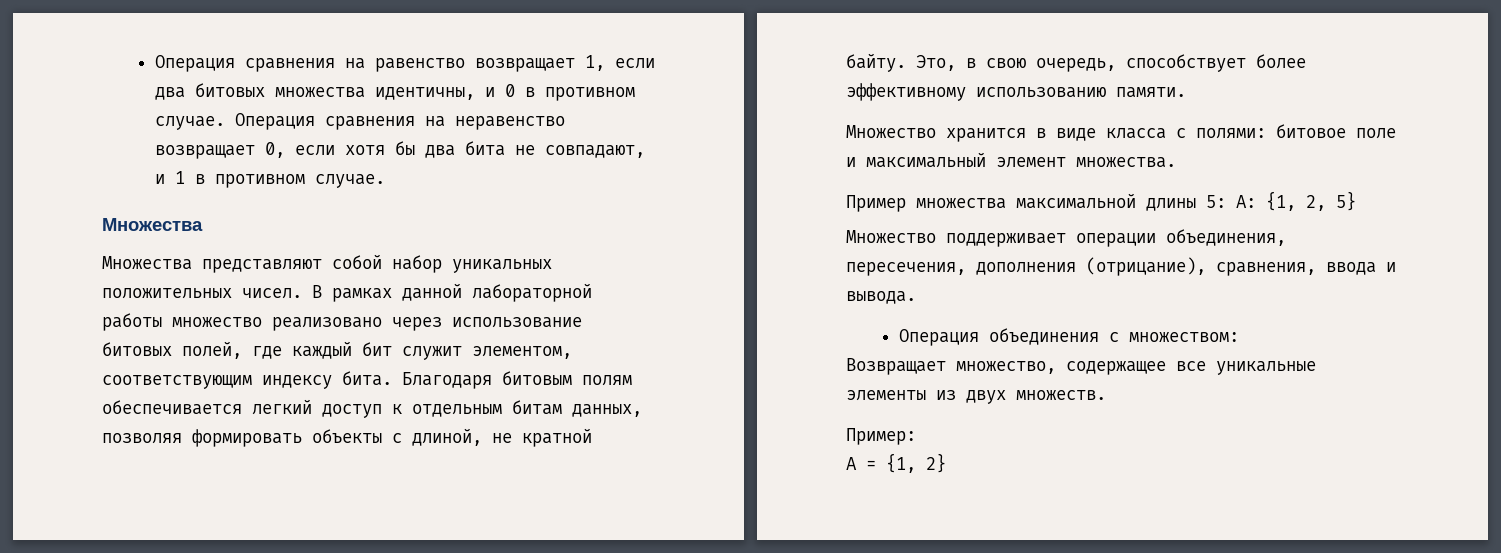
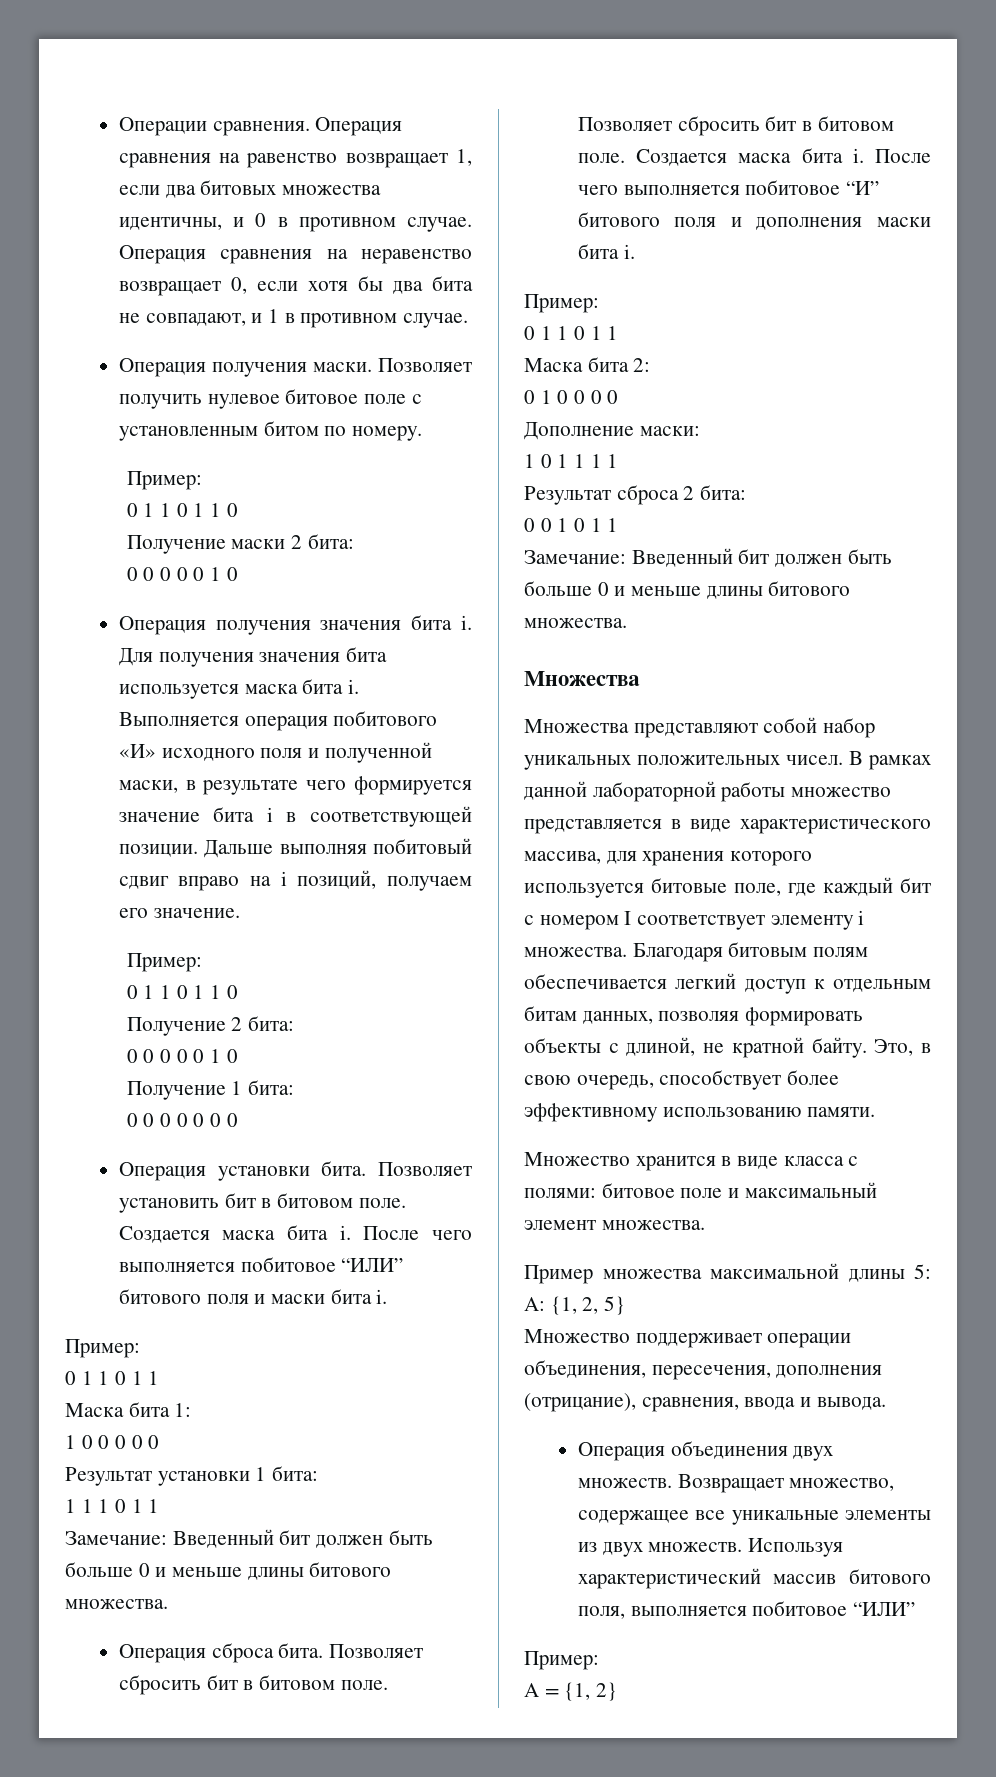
(154, 63) none -> [118,117,310,136] Операции сравнения.
(385, 181) none -> [118,358,472,377] [118,389,422,409] [118,421,422,441] [126,471,202,490] [126,503,238,517] [126,534,354,554] [126,567,238,581] [118,615,472,635] [118,647,387,667] [118,679,359,699] [118,711,438,731] [118,742,432,763] [118,776,472,795] [118,806,472,827] [118,838,472,858] [118,870,472,891] [118,908,240,918] [126,953,202,972] [126,985,238,999] [126,1016,294,1036] [126,1049,238,1063] [126,1080,294,1100] [126,1113,238,1127] [118,1161,472,1181] [118,1193,406,1213] [118,1225,472,1243] [118,1257,404,1272] [118,1289,388,1304] [65,1339,140,1358] [65,1371,160,1385] [65,1402,192,1417] [65,1435,160,1449] [65,1466,319,1486] [65,1499,160,1513] [65,1529,433,1548] [65,1562,392,1580] [65,1599,168,1609] [118,1643,423,1663] [118,1675,388,1695] [577,116,894,136] [577,148,931,166] [577,180,879,195] [577,212,931,230] [577,244,635,259] [524,294,599,313] [524,326,619,340] [524,357,651,372] [524,390,619,404] [524,422,700,440] [524,454,619,468] [524,485,747,505] [524,518,619,532] [524,548,892,567] [524,581,851,599] [524,618,627,628] // Операция получения маски. Позволяет получить нулевое битовое поле с установленным битом по номеру. // Пример: // 0 1 1 0 1 1 0 // Получение маски 2 бита: // 0 0 0 0 0 1 0 // Операция получения значения бита i. Для получения значения бита используется маска бита i. Выполняется операция побитового «И» исходного поля и полученной маски, в результате чего формируется значение бита i в соответствующей позиции. Дальше выполняя побитовый сдвиг вправо на i позиций, получаем его значение. // Пример: // 0 1 1 0 1 1 0 // Получение 2 бита: // 0 0 0 0 0 1 0 // Получение 1 бита: // 0 0 0 0 0 0 0 // Операция установки бита. Позволяет установить бит в битовом поле. Создается маска бита i. После чего выполняется побитовое “ИЛИ” битового поля и маски бита i. // Пример: // 0 1 1 0 1 1 // Маска бита 1: // 1 0 0 0 0 0 // Результат установки 1 бита: // 1 1 1 0 1 1 // Замечание: Введенный бит должен быть больше 0 и меньше длины битового множества. // Операция сброса бита. Позволяет сбросить бит в битовом поле. Позволяет сбросить бит в битовом поле. Создается маска бита i. После чего выполняется побитовое “И” битового поля и дополнения маски бита i. // Пример: // 0 1 1 0 1 1 // Маска бита 2: // 0 1 0 0 0 0 // Дополнение маски: // 1 0 1 1 1 1 // Результат сброса 2 бита: // 0 0 1 0 1 1 // Замечание: Введенный бит должен быть больше 0 и меньше длины битового множества.
[272,317,582,331] [102,341,572,360] [102,371,392,389] реализовано через использование битовых полей, где каждый бит служит элементом, соответствующим индексу бита. -> [524,819,931,834] [524,851,813,866] [524,877,931,898] [524,910,865,930] [524,947,627,957] представляется в виде характеристического массива, для хранения которого используется битовые поле, где каждый бит с номером I соответствует элементу i множества.
[1108,332,1239,342] с множеством: // -> [793,1446,834,1461] [577,1478,672,1488] двух множеств.
(1106, 395) none -> [747,1538,843,1557] [577,1568,931,1589] [577,1601,915,1619] Используя характеристический массив битового поля, выполняется побитовое “ИЛИ”

